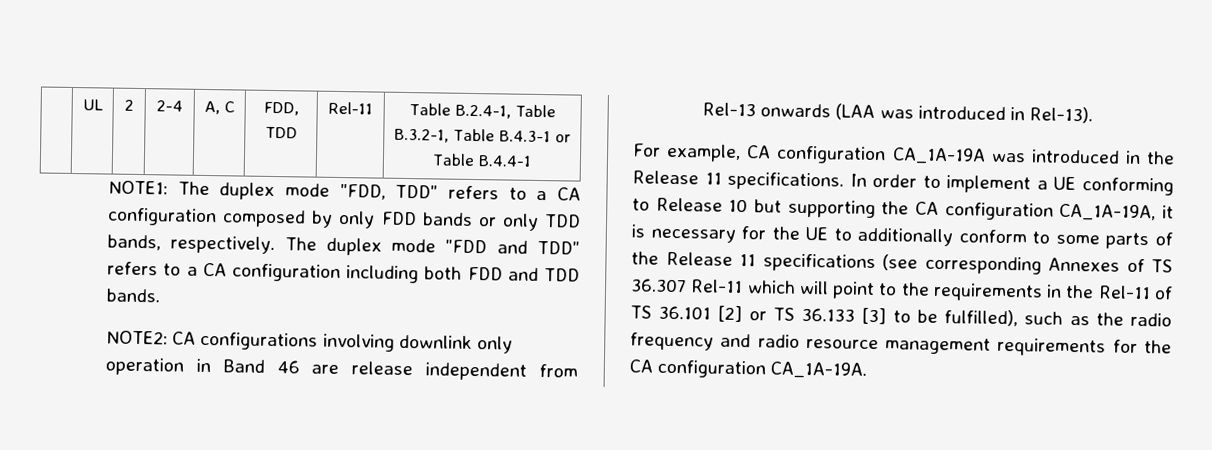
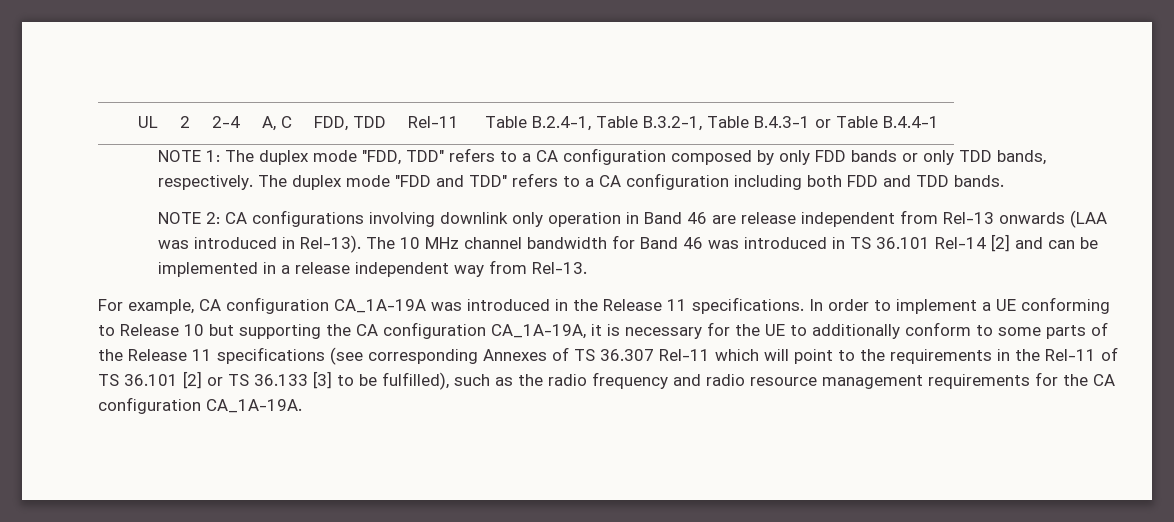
[108,180,169,195] NOTE1: -> [158,150,221,162] NOTE 1:
[106,330,169,345] NOTE2: -> [158,212,221,224] NOTE 2:
(1093, 115) none -> [366,234,1099,252] [158,260,588,277] The 10 MHz channel bandwidth for Band 46 was introduced in TS 36.101 Rel-14 [2] and can be implemented in a release independent way from Rel-13.

